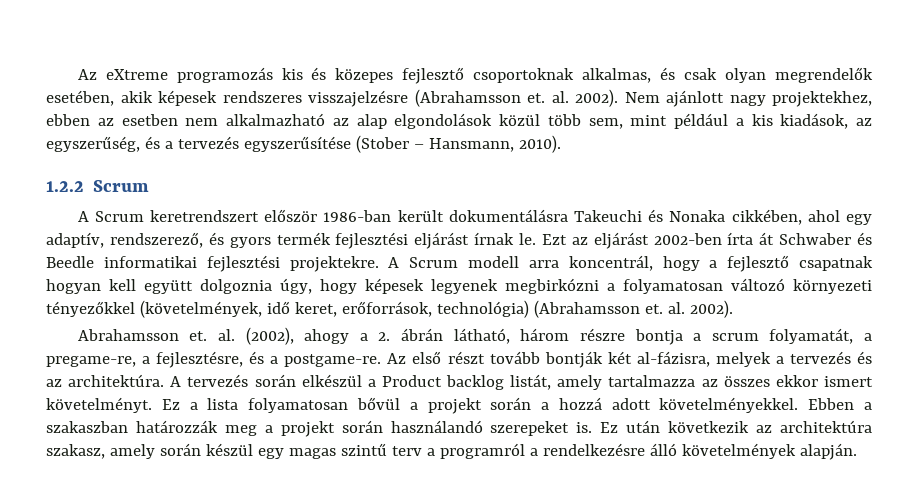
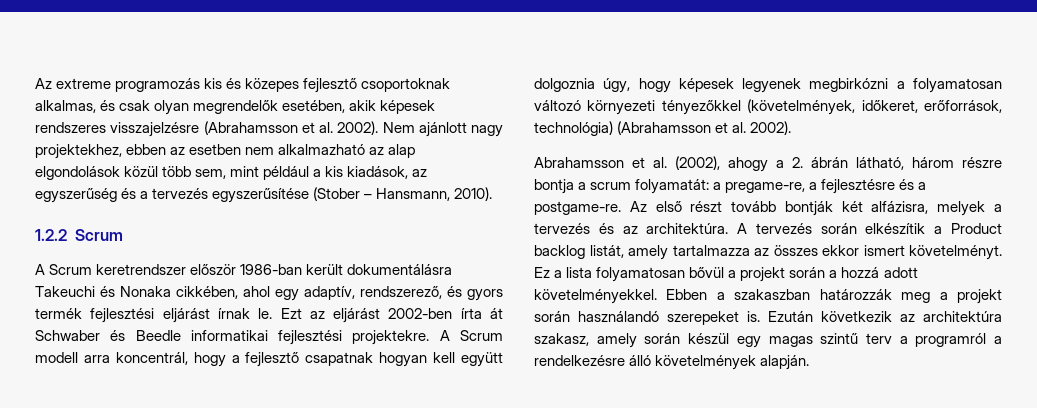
[77,69,168,80] Az eXtreme -> [35,78,112,89] Az extreme
[527,93,545,103] et. -> [301,122,315,133] et
[46,136,140,152] egyszerűség, -> [35,188,117,203] egyszerűség
[150,210,260,222] keretrendszert -> [96,264,187,275] keretrendszer
[266,301,337,317] idő keret, -> [861,100,918,113] időkeret,
[644,304,663,314] et. -> [715,122,729,133] et
[189,331,208,341] et. -> [632,157,645,168] et
[769,328,854,344] folyamatát, -> [635,179,710,194] folyamatát:
[156,351,244,368] fejlesztésre, -> [821,179,896,194] fejlesztésre
[636,351,710,367] al-fázisra, -> [871,201,929,214] alfázisra,
[301,374,362,387] elkészül -> [865,223,926,234] elkészítik
[600,420,661,433] Ez után -> [768,311,813,322] Ezután

